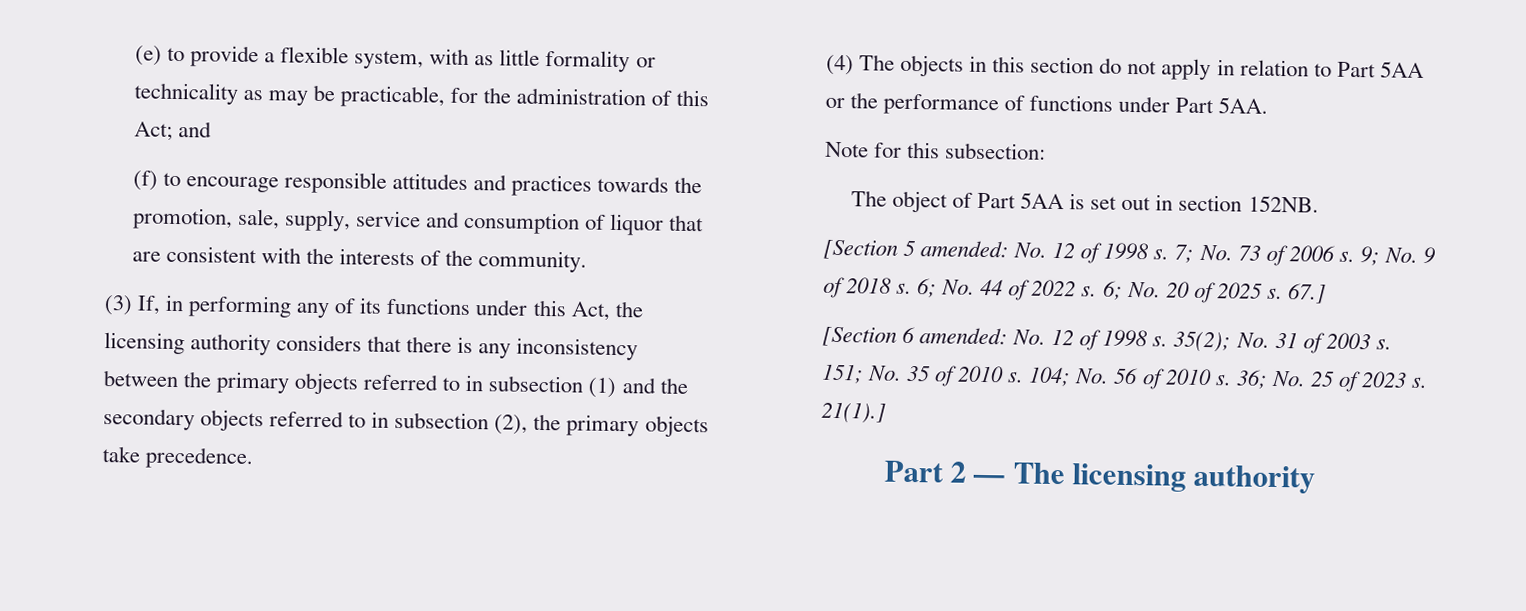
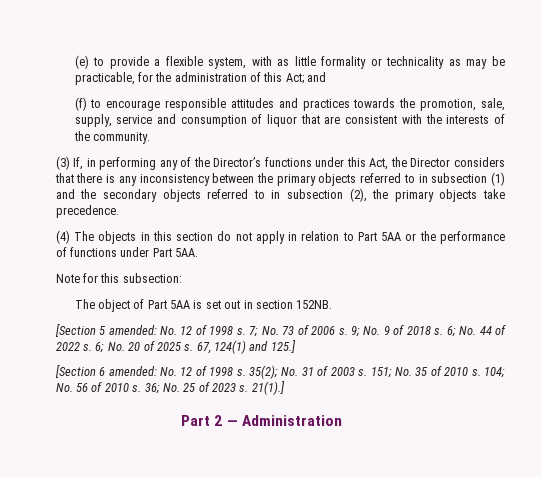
[359,297,383,314] its -> [193,157,262,167] the Director’s
[103,332,271,356] licensing authority -> [410,158,451,167] Director
[1287,283,1326,304] 67.] -> [196,340,296,354] 67, 124(1) and 125.]
[1012,462,1316,494] The licensing authority -> [241,415,342,426] Administration

